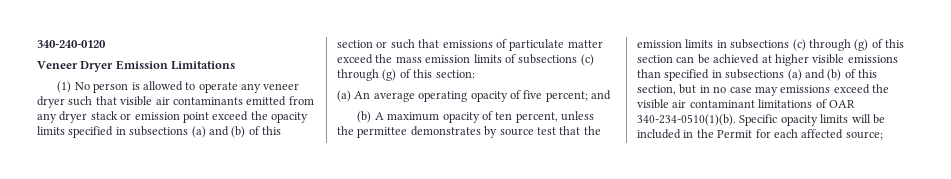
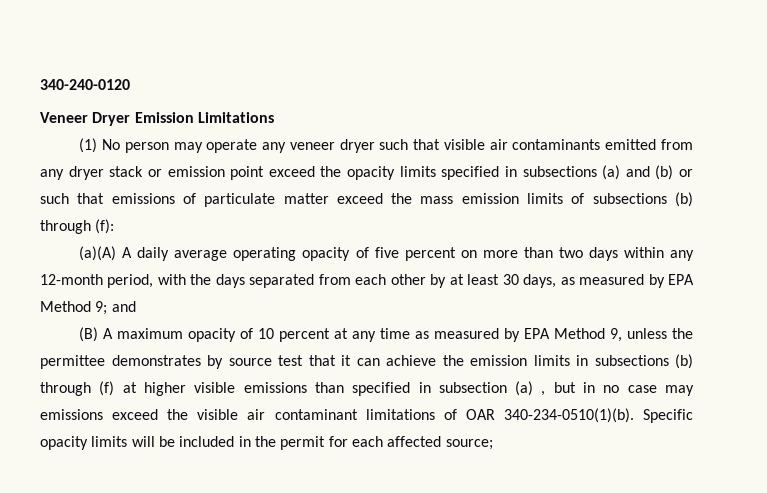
[131,81,196,91] is allowed to -> [173,142,203,153] may
[248,126,281,135] [337,40,373,48] of this section -> (674, 172) none
[580,54,594,66] [337,69,475,81] [337,90,371,102] (c) through (g) of this section: // (a) An -> [674,192,693,207] [40,219,115,234] [79,246,170,261] (b) through (f): // (a)(A) A daily
[545,91,588,102] percent; -> [404,247,694,261] [40,274,695,288] [40,301,108,315] percent on more than two days within any 12-month period, with the days separated from each other by at least 30 days, as measured by EPA Method 9;
[357,111,372,123] (b) -> [79,327,99,342] (B)
[495,112,558,123] ten percent, -> [258,328,623,342] 10 percent at any time as measured by EPA Method 9,
(581, 130) none -> [341,355,436,366] it can achieve
[792,39,904,51] [637,54,760,64] (c) through (g) of this section can be achieved -> [675,354,693,369] [40,381,115,396] (b) through (f)
[725,69,877,81] [637,85,676,95] subsections (a) and (b) of this section, -> [438,381,546,396] subsection (a) ,
[717,130,753,138] Permit -> [280,436,326,450] permit

